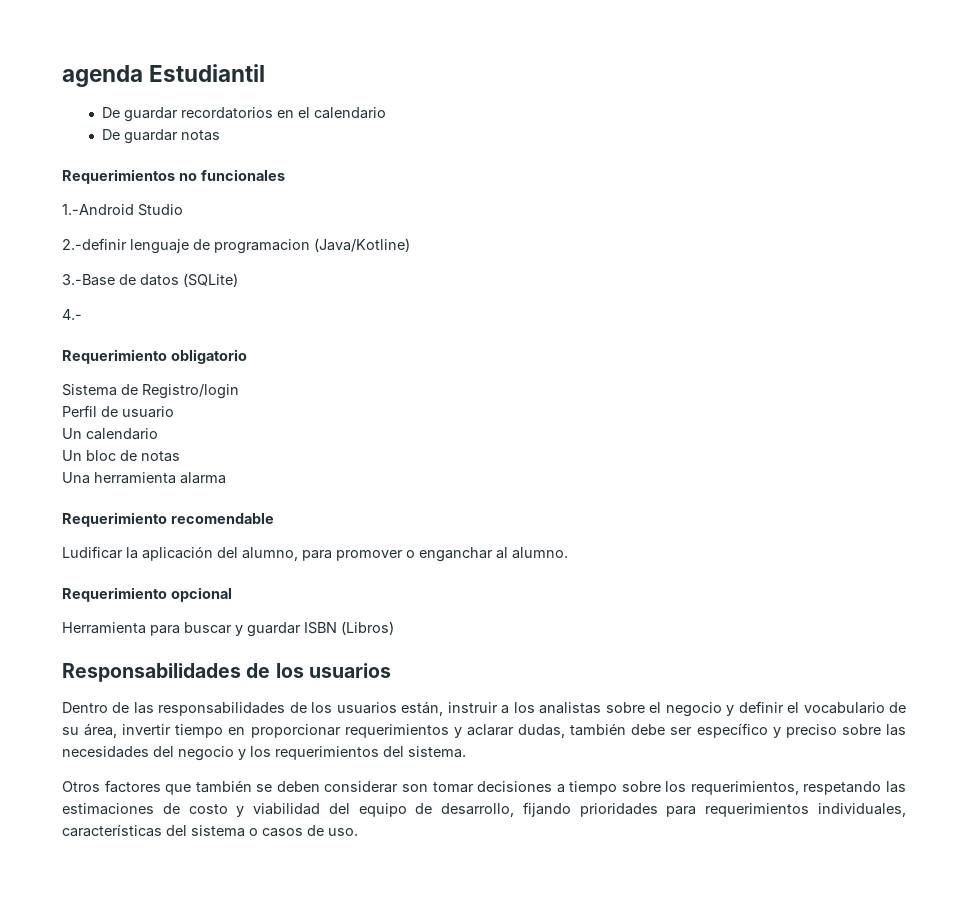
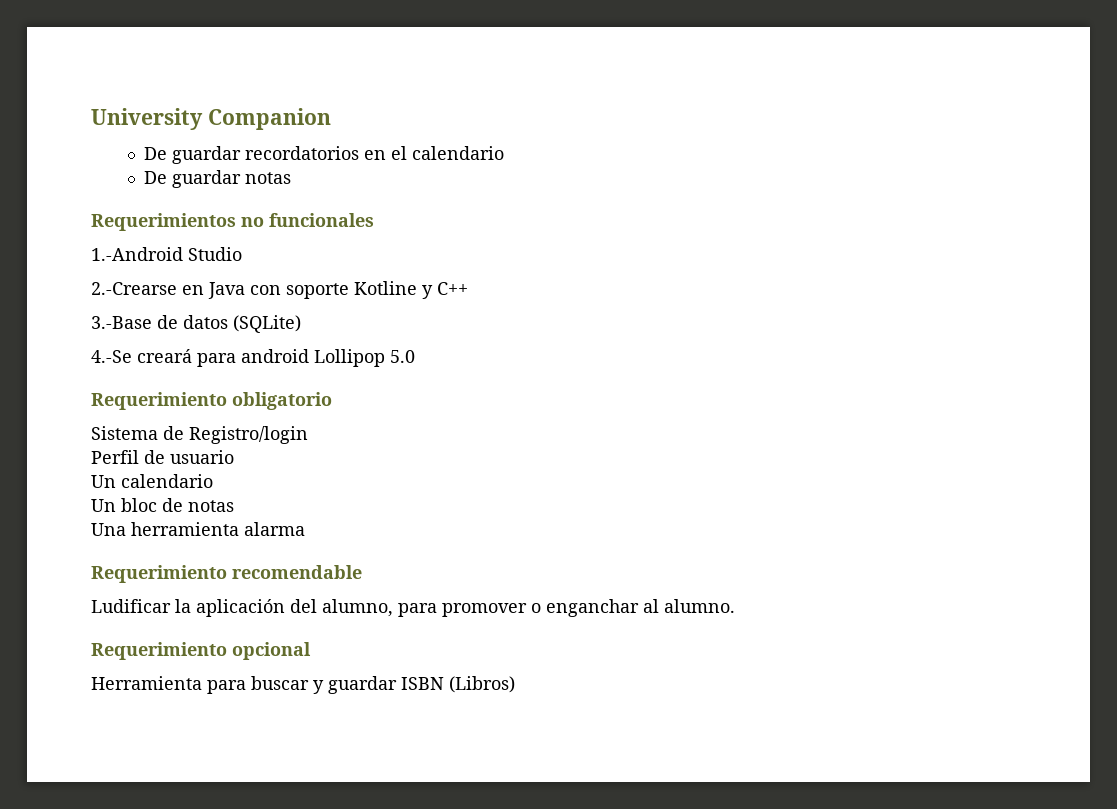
[62,64,266,87] agenda Estudiantil -> [91,108,331,130] University Companion
[62,238,410,254] [62,273,238,287] [62,309,82,320] 2.-definir lenguaje de programacion (Java/Kotline) // 3.-Base de datos (SQLite) // 4.- -> [91,281,468,299] [91,315,301,333] [91,349,415,367] 2.-Crearse en Java con soporte Kotline y C++ // 3.-Base de datos (SQLite) // 4.-Se creará para android Lollipop 5.0
[62,663,391,682] [62,701,907,717] [62,723,907,738] [62,746,466,761] [62,780,906,795] [62,802,906,817] [62,824,358,837] // Responsabilidades de los usuarios // Dentro de las responsabilidades de los usuarios están, instruir a los analistas sobre el negocio y definir el vocabulario de su área, invertir tiempo en proporcionar requerimientos y aclarar dudas, también debe ser específico y preciso sobre las necesidades del negocio y los requerimientos del sistema. // Otros factores que también se deben considerar son tomar decisiones a tiempo sobre los requerimientos, respetando las estimaciones de costo y viabilidad del equipo de desarrollo, fijando prioridades para requerimientos individuales, características del sistema o casos de uso. -> (515, 684) none

